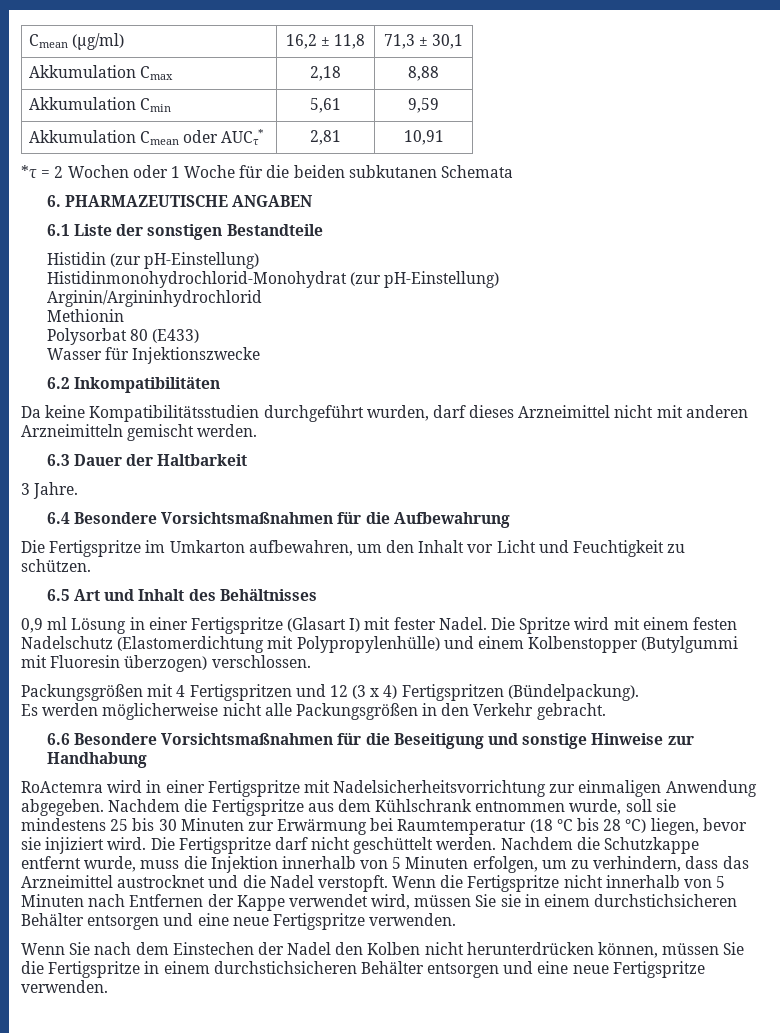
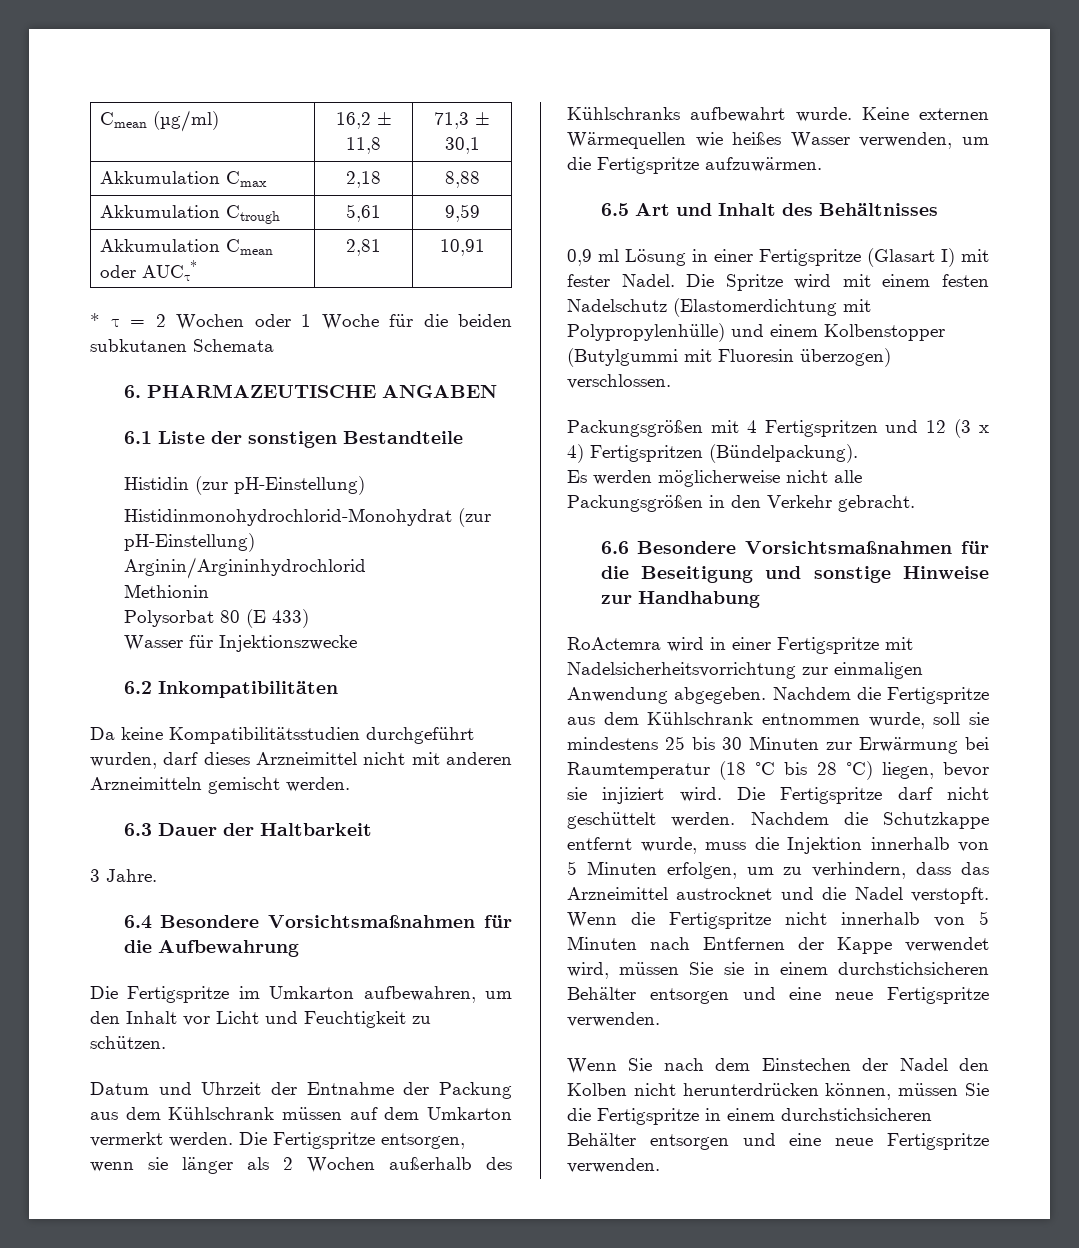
[139,98,171,112] Cmin -> [225,205,280,224] Ctrough
[21,165,37,178] *τ -> [90,313,120,327] * τ
[152,329,200,343] (E433) -> [245,609,309,628] (E 433)
(91, 565) none -> [90,1082,512,1099] [90,1107,512,1120] [90,1132,465,1149] [90,1157,512,1174] [567,107,989,122] [567,132,989,149] [567,157,822,174] // Datum und Uhrzeit der Entnahme der Packung aus dem Kühlschrank müssen auf dem Umkarton vermerkt werden. Die Fertigspritze entsorgen, wenn sie länger als 2 Wochen außerhalb des Kühlschranks aufbewahrt wurde. Keine externen Wärmequellen wie heißes Wasser verwenden, um die Fertigspritze aufzuwärmen.

